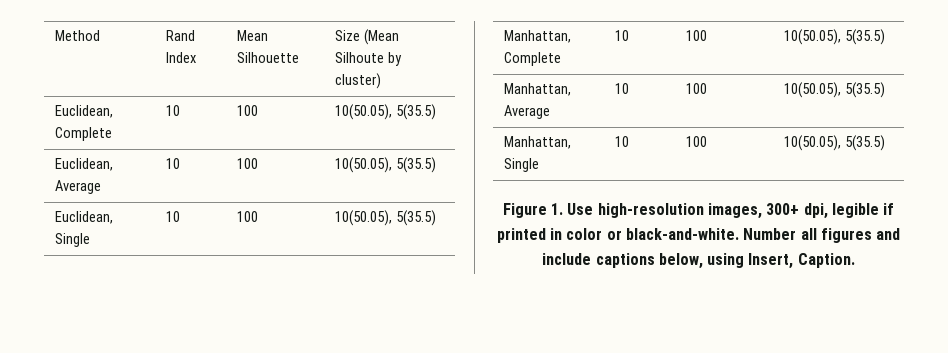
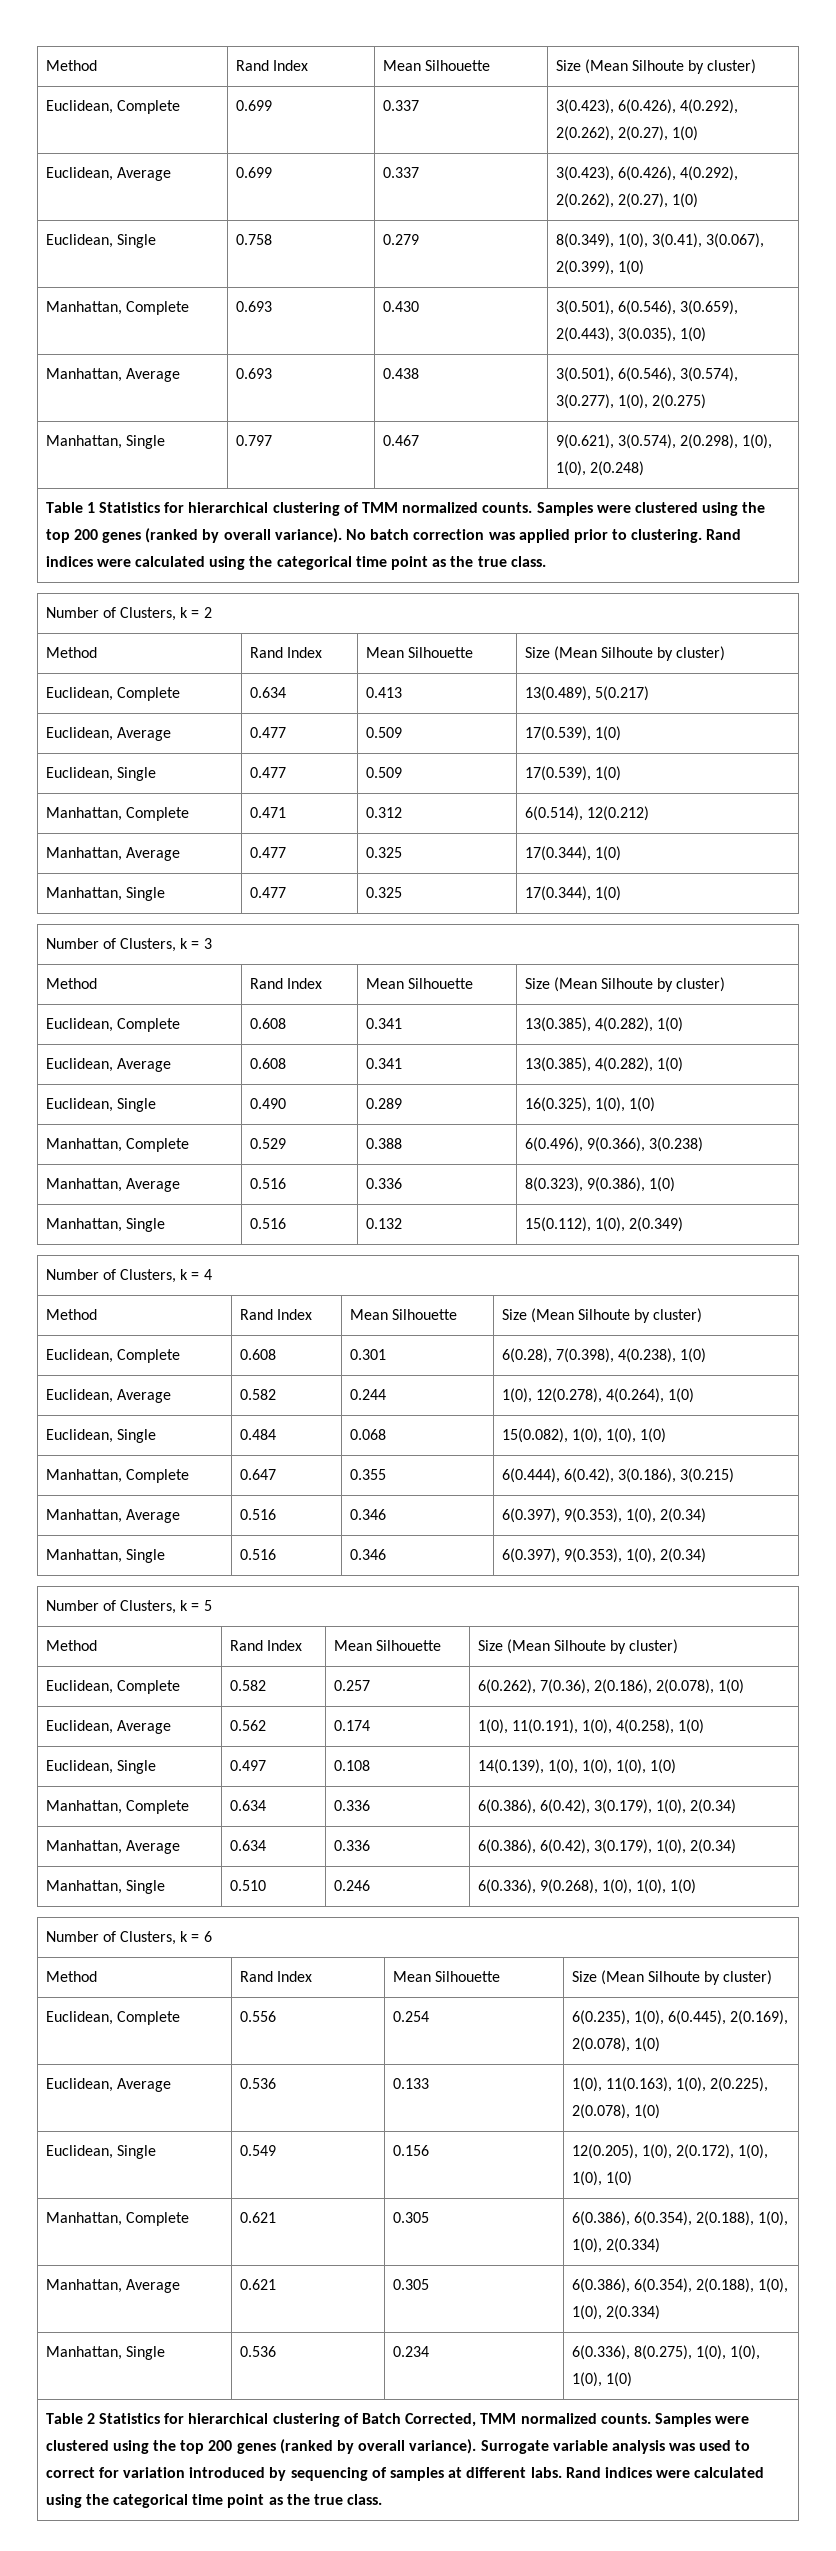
[166,105,181,116] [237,105,259,116] [335,104,437,120] [55,158,114,171] [55,180,102,194] [166,158,181,169] [237,158,259,169] [335,157,437,173] [55,211,114,224] [55,233,91,247] [166,211,181,222] [237,211,259,222] [335,210,437,226] [504,30,572,43] [504,52,562,66] [615,30,630,41] [686,30,708,41] [784,29,886,45] [504,83,572,96] [504,105,551,119] [615,83,630,94] [686,83,708,94] [784,82,886,98] [504,136,572,149] [504,158,540,172] [615,136,630,147] [686,136,708,147] [784,135,886,151] [502,203,895,219] [496,228,901,243] [542,253,855,269] 10 | 100 | 10(50.05), 5(35.5) // Euclidean, Average | 10 | 100 | 10(50.05), 5(35.5) // Euclidean, Single | 10 | 100 | 10(50.05), 5(35.5) // Manhattan, Complete | 10 | 100 | 10(50.05), 5(35.5) // Manhattan, Average | 10 | 100 | 10(50.05), 5(35.5) // Manhattan, Single | 10 | 100 | 10(50.05), 5(35.5) // Figure 1. Use high-resolution images, 300+ dpi, legible if printed in color or black-and-white. Number all figures and include captions below, using Insert, Caption. -> [235,100,272,111] [382,100,419,111] [555,99,739,114] [555,126,699,141] [45,167,171,181] [235,167,272,178] [382,167,419,178] [555,166,739,181] [555,193,699,208] [45,234,156,248] [235,234,272,245] [382,234,419,245] [555,233,765,248] [555,260,644,275] [45,301,189,315] [235,301,272,312] [382,301,419,312] [555,300,739,315] [555,327,707,342] [45,368,180,382] [235,368,272,379] [382,368,419,379] [555,367,739,382] [555,394,707,409] [45,435,165,449] [235,435,272,446] [382,435,419,446] [555,434,773,449] [555,461,644,476] [45,502,766,516] [45,528,742,543] [45,556,546,570] [45,607,212,621] [45,647,97,658] [249,647,322,658] [365,647,473,658] [524,646,726,661] [45,687,180,701] [249,687,286,698] [365,687,402,698] [524,686,649,701] [45,727,171,741] [249,727,286,738] [365,727,402,738] [524,726,621,741] [45,767,156,781] [249,767,286,778] [365,767,402,778] [524,766,621,781] [45,807,189,821] [249,807,286,818] [365,807,402,818] [524,806,649,821] [45,847,180,861] [249,847,286,858] [365,847,402,858] [524,846,621,861] [45,887,165,901] [249,887,286,898] [365,887,402,898] [524,886,621,901] [45,938,212,952] [45,978,97,989] [249,978,322,989] [365,978,473,989] [524,977,726,992] [45,1018,180,1032] [249,1018,286,1029] [365,1018,402,1029] [524,1017,684,1032] [45,1058,171,1072] [249,1058,286,1069] [365,1058,402,1069] [524,1057,684,1072] [45,1098,156,1112] [249,1098,286,1109] [365,1098,402,1109] [524,1097,656,1112] [45,1138,189,1152] [249,1138,286,1149] [365,1138,402,1149] [524,1137,704,1152] [45,1178,180,1192] [249,1178,286,1189] [365,1178,402,1189] [524,1177,676,1192] [45,1218,165,1232] [249,1218,286,1229] [365,1218,402,1229] [524,1217,684,1232] [45,1269,212,1283] [45,1309,97,1320] [239,1309,312,1320] [349,1309,457,1320] [501,1308,703,1323] [45,1349,180,1363] [239,1349,276,1360] [349,1349,386,1360] [501,1348,707,1363] [45,1389,171,1403] [239,1389,276,1400] [349,1389,386,1400] [501,1388,695,1403] [45,1429,156,1443] [239,1429,276,1440] [349,1429,386,1440] [501,1428,667,1443] [45,1469,189,1483] [239,1469,276,1480] [349,1469,386,1480] [501,1468,735,1483] [45,1509,180,1523] [239,1509,276,1520] [349,1509,386,1520] [501,1508,707,1523] [45,1549,165,1563] [239,1549,276,1560] [349,1549,386,1560] [501,1548,707,1563] [45,1600,212,1614] [45,1640,97,1651] [229,1640,302,1651] [333,1640,441,1651] [477,1639,679,1654] [45,1680,180,1694] [229,1680,266,1691] [333,1680,370,1691] [477,1679,745,1694] [45,1720,171,1734] [229,1720,266,1731] [333,1720,370,1731] [477,1719,705,1734] [45,1760,156,1774] [229,1760,266,1771] [333,1760,370,1771] [477,1759,677,1774] [45,1800,189,1814] [229,1800,266,1811] [333,1800,370,1811] [477,1799,737,1814] [45,1840,180,1854] [229,1840,266,1851] [333,1840,370,1851] [477,1839,737,1854] [45,1880,165,1894] [229,1880,266,1891] [333,1880,370,1891] [477,1879,697,1894] [45,1931,212,1945] [45,1971,97,1982] [239,1971,312,1982] [392,1971,500,1982] [571,1970,773,1985] [45,2011,180,2025] [239,2011,276,2022] [392,2011,429,2022] [571,2010,789,2025] [571,2037,660,2052] [45,2078,171,2092] [239,2078,276,2089] [392,2078,429,2089] [571,2077,769,2092] [571,2104,660,2119] [45,2145,156,2159] [239,2145,276,2156] [392,2145,429,2156] [571,2144,769,2159] [571,2171,632,2186] [45,2212,189,2226] [239,2212,276,2223] [392,2212,429,2223] [571,2211,789,2226] [571,2238,660,2253] [45,2279,180,2293] [239,2279,276,2290] [392,2279,429,2290] [571,2278,789,2293] [571,2305,660,2320] [45,2346,165,2360] [239,2346,276,2357] [392,2346,429,2357] [571,2345,761,2360] [571,2372,632,2387] [45,2413,750,2427] [45,2439,751,2454] [45,2467,765,2481] [45,2494,383,2508] 0.699 | 0.337 | 3(0.423), 6(0.426), 4(0.292), 2(0.262), 2(0.27), 1(0) // Euclidean, Average | 0.699 | 0.337 | 3(0.423), 6(0.426), 4(0.292), 2(0.262), 2(0.27), 1(0) // Euclidean, Single | 0.758 | 0.279 | 8(0.349), 1(0), 3(0.41), 3(0.067), 2(0.399), 1(0) // Manhattan, Complete | 0.693 | 0.430 | 3(0.501), 6(0.546), 3(0.659), 2(0.443), 3(0.035), 1(0) // Manhattan, Average | 0.693 | 0.438 | 3(0.501), 6(0.546), 3(0.574), 3(0.277), 1(0), 2(0.275) // Manhattan, Single | 0.797 | 0.467 | 9(0.621), 3(0.574), 2(0.298), 1(0), 1(0), 2(0.248) // Table 1 Statistics for hierarchical clustering of TMM normalized counts. Samples were clustered using the top 200 genes (ranked by overall variance). No batch correction was applied prior to clustering. Rand indices were calculated using the categorical time point as the true class. // Number of Clusters, k = 2 // Method | Rand Index | Mean Silhouette | Size (Mean Silhoute by cluster) // Euclidean, Complete | 0.634 | 0.413 | 13(0.489), 5(0.217) // Euclidean, Average | 0.477 | 0.509 | 17(0.539), 1(0) // Euclidean, Single | 0.477 | 0.509 | 17(0.539), 1(0) // Manhattan, Complete | 0.471 | 0.312 | 6(0.514), 12(0.212) // Manhattan, Average | 0.477 | 0.325 | 17(0.344), 1(0) // Manhattan, Single | 0.477 | 0.325 | 17(0.344), 1(0) // Number of Clusters, k = 3 // Method | Rand Index | Mean Silhouette | Size (Mean Silhoute by cluster) // Euclidean, Complete | 0.608 | 0.341 | 13(0.385), 4(0.282), 1(0) // Euclidean, Average | 0.608 | 0.341 | 13(0.385), 4(0.282), 1(0) // Euclidean, Single | 0.490 | 0.289 | 16(0.325), 1(0), 1(0) // Manhattan, Complete | 0.529 | 0.388 | 6(0.496), 9(0.366), 3(0.238) // Manhattan, Average | 0.516 | 0.336 | 8(0.323), 9(0.386), 1(0) // Manhattan, Single | 0.516 | 0.132 | 15(0.112), 1(0), 2(0.349) // Number of Clusters, k = 4 // Method | Rand Index | Mean Silhouette | Size (Mean Silhoute by cluster) // Euclidean, Complete | 0.608 | 0.301 | 6(0.28), 7(0.398), 4(0.238), 1(0) // Euclidean, Average | 0.582 | 0.244 | 1(0), 12(0.278), 4(0.264), 1(0) // Euclidean, Single | 0.484 | 0.068 | 15(0.082), 1(0), 1(0), 1(0) // Manhattan, Complete | 0.647 | 0.355 | 6(0.444), 6(0.42), 3(0.186), 3(0.215) // Manhattan, Average | 0.516 | 0.346 | 6(0.397), 9(0.353), 1(0), 2(0.34) // Manhattan, Single | 0.516 | 0.346 | 6(0.397), 9(0.353), 1(0), 2(0.34) // Number of Clusters, k = 5 // Method | Rand Index | Mean Silhouette | Size (Mean Silhoute by cluster) // Euclidean, Complete | 0.582 | 0.257 | 6(0.262), 7(0.36), 2(0.186), 2(0.078), 1(0) // Euclidean, Average | 0.562 | 0.174 | 1(0), 11(0.191), 1(0), 4(0.258), 1(0) // Euclidean, Single | 0.497 | 0.108 | 14(0.139), 1(0), 1(0), 1(0), 1(0) // Manhattan, Complete | 0.634 | 0.336 | 6(0.386), 6(0.42), 3(0.179), 1(0), 2(0.34) // Manhattan, Average | 0.634 | 0.336 | 6(0.386), 6(0.42), 3(0.179), 1(0), 2(0.34) // Manhattan, Single | 0.510 | 0.246 | 6(0.336), 9(0.268), 1(0), 1(0), 1(0) // Number of Clusters, k = 6 // Method | Rand Index | Mean Silhouette | Size (Mean Silhoute by cluster) // Euclidean, Complete | 0.556 | 0.254 | 6(0.235), 1(0), 6(0.445), 2(0.169), 2(0.078), 1(0) // Euclidean, Average | 0.536 | 0.133 | 1(0), 11(0.163), 1(0), 2(0.225), 2(0.078), 1(0) // Euclidean, Single | 0.549 | 0.156 | 12(0.205), 1(0), 2(0.172), 1(0), 1(0), 1(0) // Manhattan, Complete | 0.621 | 0.305 | 6(0.386), 6(0.354), 2(0.188), 1(0), 1(0), 2(0.334) // Manhattan, Average | 0.621 | 0.305 | 6(0.386), 6(0.354), 2(0.188), 1(0), 1(0), 2(0.334) // Manhattan, Single | 0.536 | 0.234 | 6(0.336), 8(0.275), 1(0), 1(0), 1(0), 1(0) // Table 2 Statistics for hierarchical clustering of Batch Corrected, TMM normalized counts. Samples were clustered using the top 200 genes (ranked by overall variance). Surrogate variable analysis was used to correct for variation introduced by sequencing of samples at different labs. Rand indices were calculated using the categorical time point as the true class.

